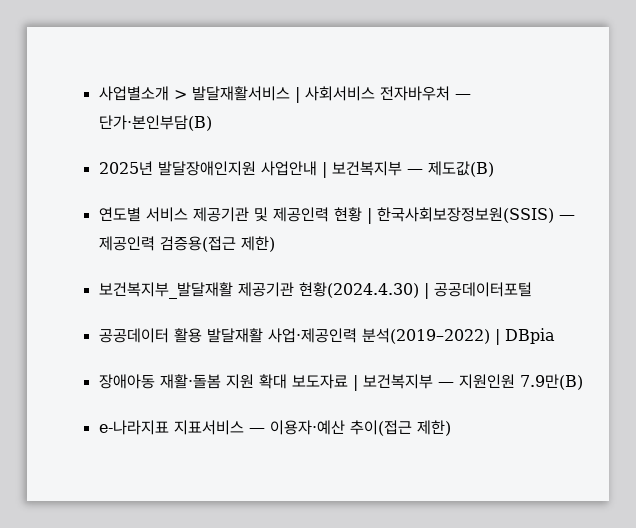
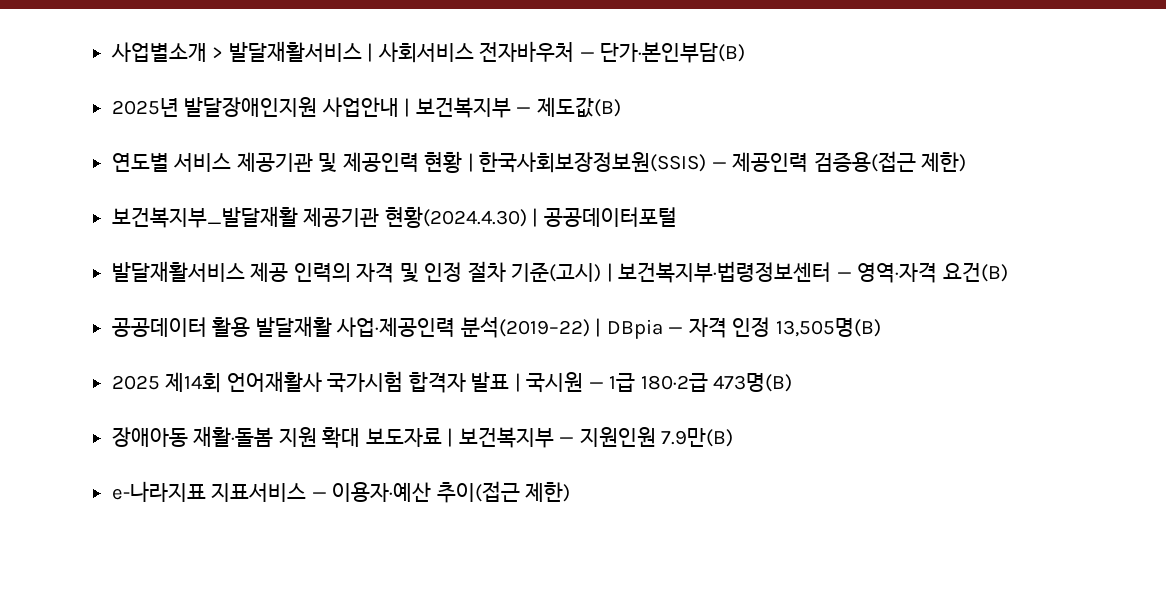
(532, 289) none -> [111,261,1009,283] // 발달재활서비스 제공 인력의 자격 및 인정 절차 기준(고시) | 보건복지부·법령정보센터 — 영역·자격 요건(B)
[361,328,490,344] 분석(2019–2022) -> [460,317,590,338] 분석(2019–22)
(555, 336) none -> [668,317,881,338] [111,371,793,393] — 자격 인정 13,505명(B) // 2025 제14회 언어재활사 국가시험 합격자 발표 | 국시원 — 1급 180·2급 473명(B)

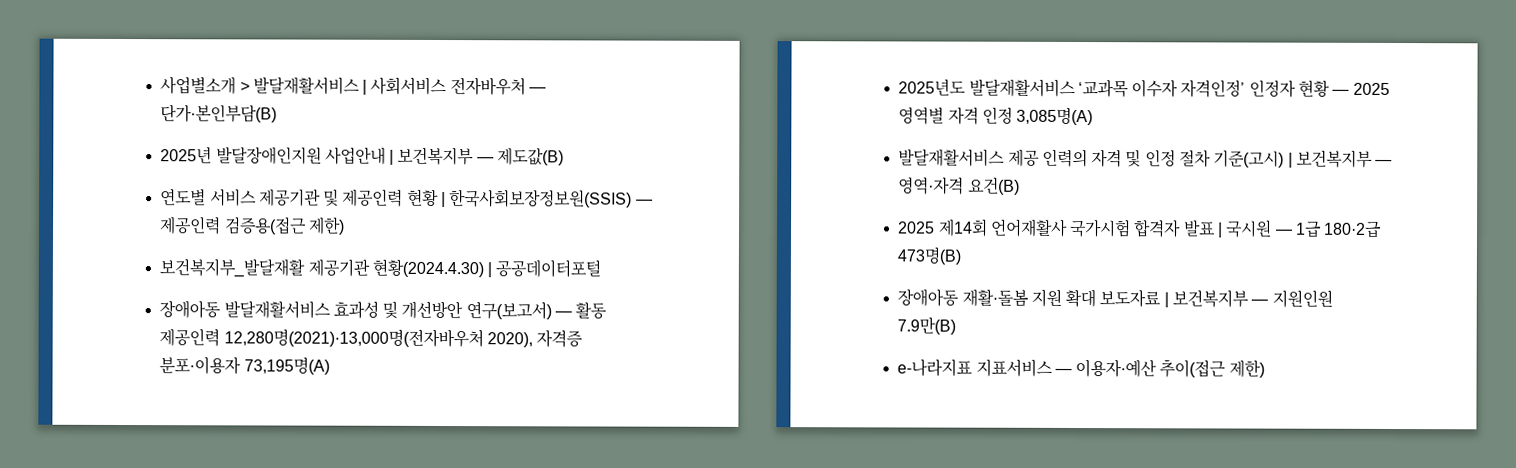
(677, 217) none -> [159,300,608,320] [159,328,584,348] [159,356,330,375] [898,78,1390,98] [898,106,1094,126] // 장애아동 발달재활서비스 효과성 및 개선방안 연구(보고서) — 활동 제공인력 12,280명(2021)·13,000명(전자바우처 2020), 자격증 분포·이용자 73,195명(A) // 2025년도 발달재활서비스 ‘교과목 이수자 자격인정’ 인정자 현황 — 2025 영역별 자격 인정 3,085명(A)
[618,261,832,283] 보건복지부·법령정보센터 -> [1296,149,1374,168] 보건복지부
[111,316,881,339] // 공공데이터 활용 발달재활 사업·제공인력 분석(2019–22) | DBpia — 자격 인정 13,505명(B) -> (1020, 185) none

